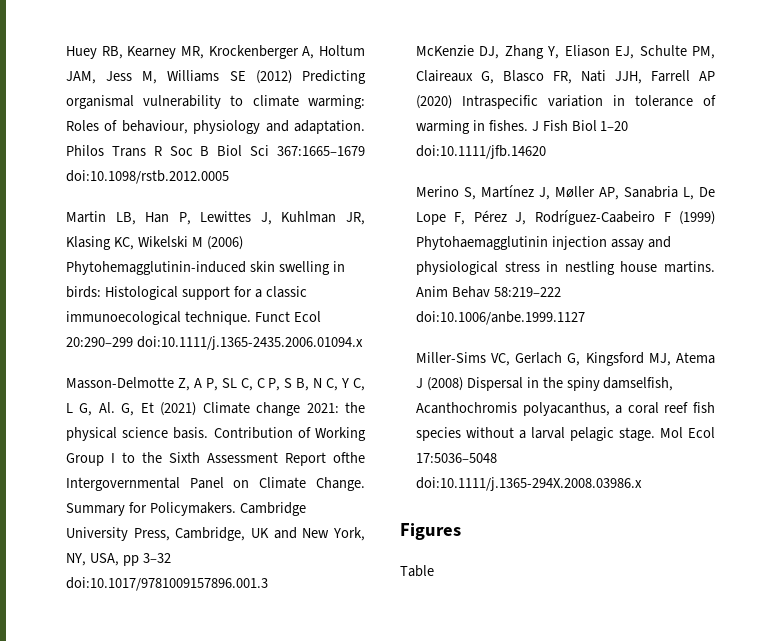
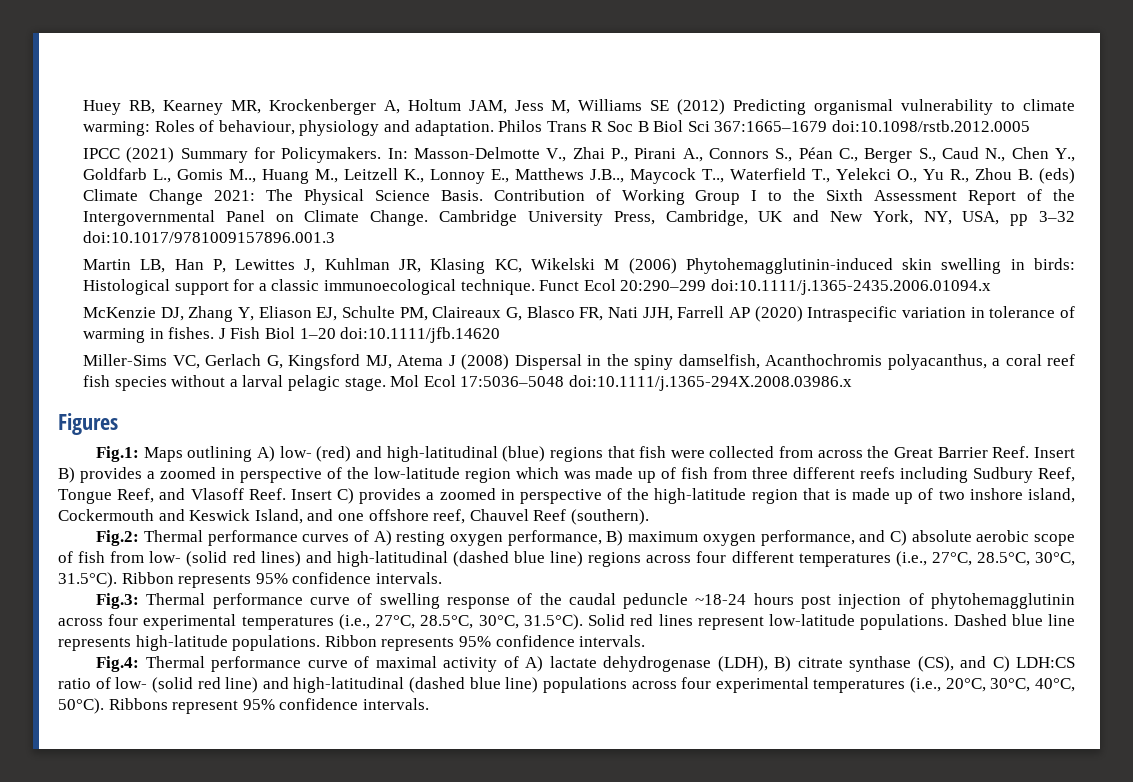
(229, 177) none -> [83,147,1076,163] [83,168,1076,184] [83,189,1075,205] [83,210,1076,226] [83,231,336,243] // IPCC (2021) Summary for Policymakers. In: Masson-Delmotte V., Zhai P., Pirani A., Connors S., Péan C., Berger S., Caud N., Chen Y., Goldfarb L., Gomis M.., Huang M., Leitzell K., Lonnoy E., Matthews J.B.., Maycock T.., Waterfield T., Yelekci O., Yu R., Zhou B. (eds) Climate Change 2021: The Physical Science Basis. Contribution of Working Group I to the Sixth Assessment Report of the Intergovernmental Panel on Climate Change. Cambridge University Press, Cambridge, UK and New York, NY, USA, pp 3–32 doi:10.1017/9781009157896.001.3
[65,377,366,391] [65,402,365,416] [65,427,367,441] [65,452,365,466] [65,477,365,491] [65,502,306,516] [65,527,365,541] [65,553,171,566] [65,577,268,591] // Masson-Delmotte Z, A P, SL C, C P, S B, N C, Y C, L G, Al. G, Et (2021) Climate change 2021: the physical science basis. Contribution of Working Group I to the Sixth Assessment Report ofthe Intergovernmental Panel on Climate Change. Summary for Policymakers. Cambridge University Press, Cambridge, UK and New York, NY, USA, pp 3–32 doi:10.1017/9781009157896.001.3 -> (991, 287) none
[415,185,715,200] [415,210,715,225] [415,236,671,250] [415,261,715,275] [415,286,561,298] [415,311,585,325] // Merino S, Martínez J, Møller AP, Sanabria L, De Lope F, Pérez J, Rodríguez-Caabeiro F (1999) Phytohaemagglutinin injection assay and physiological stress in nestling house martins. Anim Behav 58:219–222 doi:10.1006/anbe.1999.1127 -> (501, 335) none
[400,565,434,577] Table -> [96,446,1075,462] [58,467,1076,483] [58,488,1075,504] [58,509,649,525] [96,530,1076,546] [58,551,1076,567] [58,572,442,588] [96,593,1075,609] [58,614,1075,630] [58,635,646,651] [96,656,1076,672] [58,677,1076,693] [58,698,429,714] Fig.1: Maps outlining A) low- (red) and high-latitudinal (blue) regions that fish were collected from across the Great Barrier Reef. Insert B) provides a zoomed in perspective of the low-latitude region which was made up of fish from three different reefs including Sudbury Reef, Tongue Reef, and Vlasoff Reef. Insert C) provides a zoomed in perspective of the high-latitude region that is made up of two inshore island, Cockermouth and Keswick Island, and one offshore reef, Chauvel Reef (southern). // Fig.2: Thermal performance curves of A) resting oxygen performance, B) maximum oxygen performance, and C) absolute aerobic scope of fish from low- (solid red lines) and high-latitudinal (dashed blue line) regions across four different temperatures (i.e., 27°C, 28.5°C, 30°C, 31.5°C). Ribbon represents 95% confidence intervals. // Fig.3: Thermal performance curve of swelling response of the caudal peduncle ~18-24 hours post injection of phytohemagglutinin across four experimental temperatures (i.e., 27°C, 28.5°C, 30°C, 31.5°C). Solid red lines represent low-latitude populations. Dashed blue line represents high-latitude populations. Ribbon represents 95% confidence intervals. // Fig.4: Thermal performance curve of maximal activity of A) lactate dehydrogenase (LDH), B) citrate synthase (CS), and C) LDH:CS ratio of low- (solid red line) and high-latitudinal (dashed blue line) populations across four experimental temperatures (i.e., 20°C, 30°C, 40°C, 50°C). Ribbons represent 95% confidence intervals.

